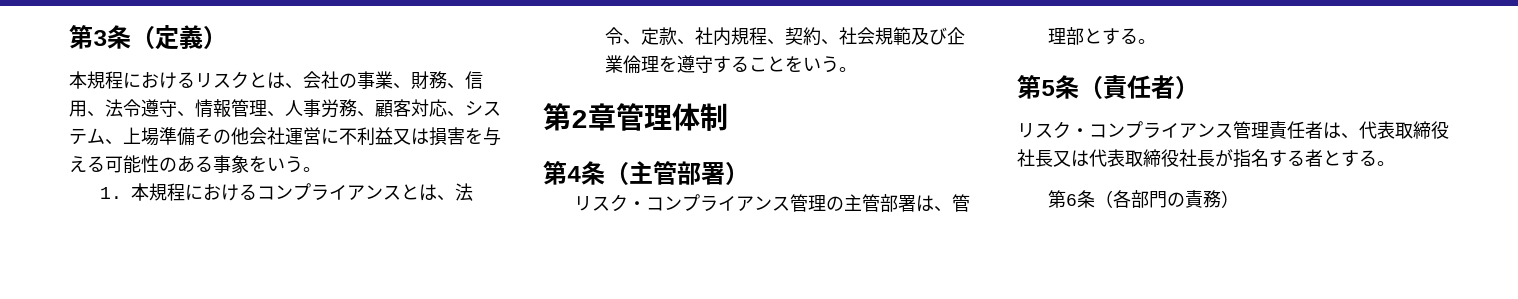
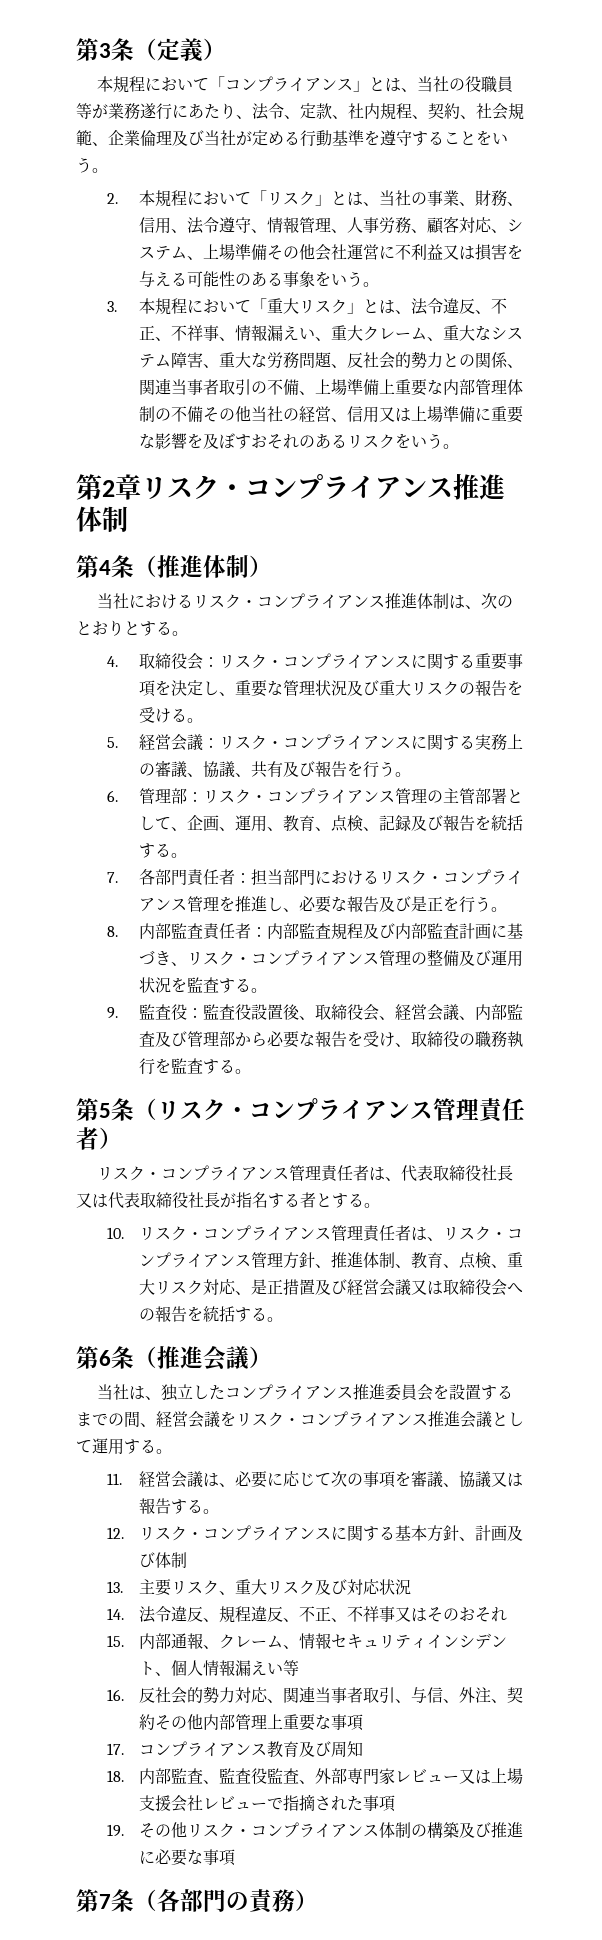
[159,71,321,89] けるリスクとは、会 -> [176,76,513,93] [76,103,524,120] [76,130,508,147] [76,157,108,173] [107,190,395,207] いて「コンプライアンス」とは、当社の役職員等が業務遂行にあたり、法令、定款、社内規程、契約、社会規範、企業倫理及び当社が定める行動基準を遵守することをいう。 // 2.本規程において「リスク」とは、当
[99,183,473,201] [604,27,965,46] [604,55,857,73] [543,103,672,131] 1.本規程におけるコンプライアンスとは、法令、定款、社内規程、契約、社会規範及び企業倫理を遵守することをいう。 // 第2章管理 -> [107,298,507,315] [138,325,523,341] [138,351,523,369] [138,378,523,396] [138,406,523,423] [138,433,459,449] [76,473,505,500] 3.本規程において「重大リスク」とは、法令違反、不正、不祥事、情報漏えい、重大クレーム、重大なシステム障害、重大な労務問題、反社会的勢力との関係、関連当事者取引の不備、上場準備上重要な内部管理体制の不備その他当社の経営、信用又は上場準備に重要な影響を及ぼすおそれのあるリスクをいう。 // 第2章リスク・コンプライアンス推進
[629,161,749,185] 主管部署） // -> [157,555,272,578] [96,593,513,609] [76,620,188,636] [107,653,523,670] [138,680,523,697] [138,707,203,723] [107,734,523,751] [138,760,411,778] [107,788,203,804] 推進体制） // 当社におけるリスク・コンプライアンス推進体制は、次のとおりとする。 // 4.取締役会：リスク・コンプライアンスに関する重要事項を決定し、重要な管理状況及び重大リスクの報告を受ける。 // 5.経営会議：リスク・コンプライアンスに関する実務上の審議、協議、共有及び報告を行う。 // 6.管理部：
[915,194,970,212] [1047,27,1156,45] [1017,75,1103,99] は、管理部とする。 // 第5条（ -> [506,789,523,803] [138,815,523,832] [138,843,187,858] [107,869,523,886] [138,896,507,913] [107,923,523,940] [138,949,523,967] [138,977,267,993] [107,1004,523,1021] [138,1031,523,1048] [138,1058,251,1075] [76,1098,479,1121] として、企画、運用、教育、点検、記録及び報告を統括する。 // 7.各部門責任者：担当部門におけるリスク・コンプライアンス管理を推進し、必要な報告及び是正を行う。 // 8.内部監査責任者：内部監査規程及び内部監査計画に基づき、リスク・コンプライアンス管理の整備及び運用状況を監査する。 // 9.監査役：監査役設置後、取締役会、経営会議、内部監査及び管理部から必要な報告を受け、取締役の職務執行を監査する。 // 第5条（リスク・コンプライアンス管理
[1047,190,1077,208] 第6 -> [107,1225,523,1242] [138,1252,523,1269] [138,1279,523,1296] [138,1306,283,1322] [76,1346,272,1371] [96,1384,513,1401] [76,1411,524,1428] [76,1438,172,1455] [107,1470,523,1488] [138,1498,219,1514] [107,1525,523,1542] [138,1552,187,1568] [107,1579,411,1596] [107,1606,507,1623] [107,1633,507,1649] [138,1660,299,1676] [107,1686,523,1704] [138,1714,363,1731] [107,1741,363,1758] [107,1768,523,1785] [138,1794,395,1812] [107,1822,523,1838] [138,1849,235,1866] [76,1889,111,1912] 10.リスク・コンプライアンス管理責任者は、リスク・コンプライアンス管理方針、推進体制、教育、点検、重大リスク対応、是正措置及び経営会議又は取締役会への報告を統括する。 // 第6条（推進会議） // 当社は、独立したコンプライアンス推進委員会を設置するまでの間、経営会議をリスク・コンプライアンス推進会議として運用する。 // 11.経営会議は、必要に応じて次の事項を審議、協議又は報告する。 // 12.リスク・コンプライアンスに関する基本方針、計画及び体制 // 13.主要リスク、重大リスク及び対応状況 // 14.法令違反、規程違反、不正、不祥事又はそのおそれ // 15.内部通報、クレーム、情報セキュリティインシデント、個人情報漏えい等 // 16.反社会的勢力対応、関連当事者取引、与信、外注、契約その他内部管理上重要な事項 // 17.コンプライアンス教育及び周知 // 18.内部監査、監査役監査、外部専門家レビュー又は上場支援会社レビューで指摘された事項 // 19.その他リスク・コンプライアンス体制の構築及び推進に必要な事項 // 第7

